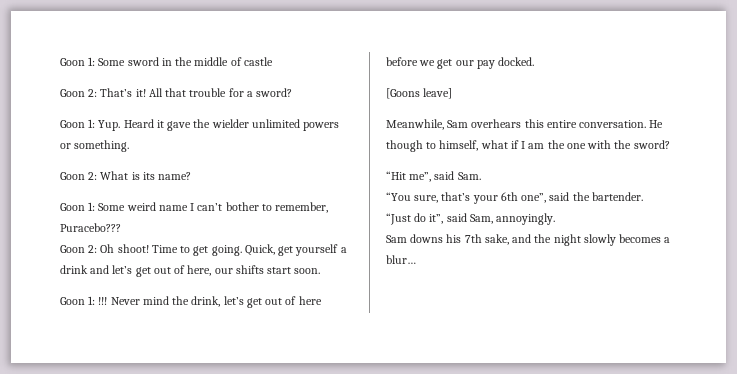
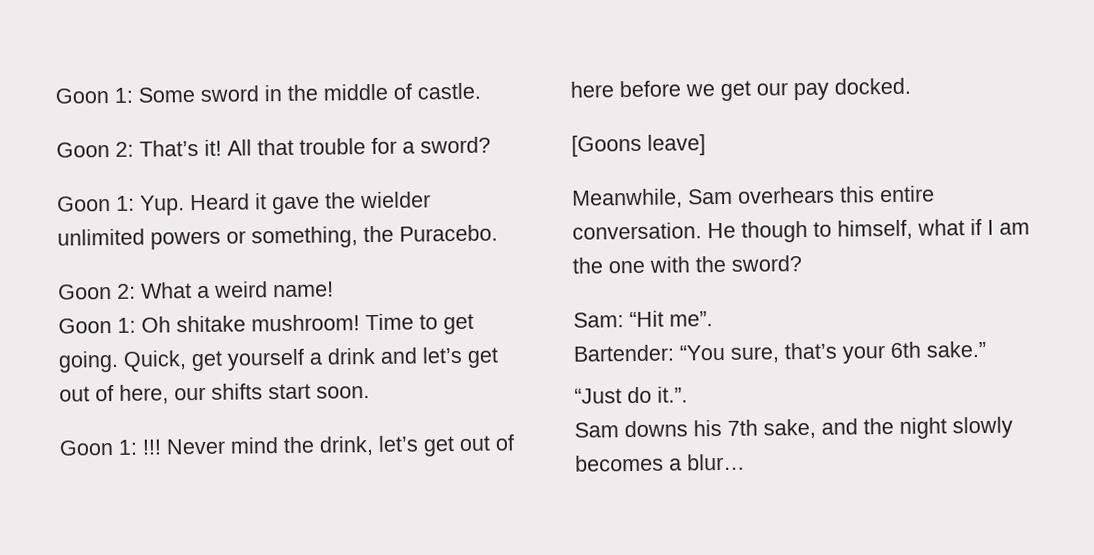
[243,57,273,66] castle -> [417,82,481,100] castle.
[74,140,130,152] something. -> [251,224,498,249] something, the Puracebo.
[131,172,192,180] [60,202,329,213] [60,223,121,232] [60,244,149,253] is its name? // Goon 1: Some weird name I can’t bother to remember, Puracebo??? // Goon 2: Oh shoot! -> [197,281,334,299] [58,314,360,334] a weird name! // Goon 1: Oh shitake mushroom!
[386,171,481,182] “Hit me”, said Sam. // -> [573,310,713,328] [573,344,674,362] Sam: “Hit me”. // Bartender:
[521,192,643,203] [386,213,556,225] one”, said the bartender. // “Just do it”, said Sam, annoyingly. -> [926,340,986,358] [574,386,688,404] sake.” // “Just do it.”.

